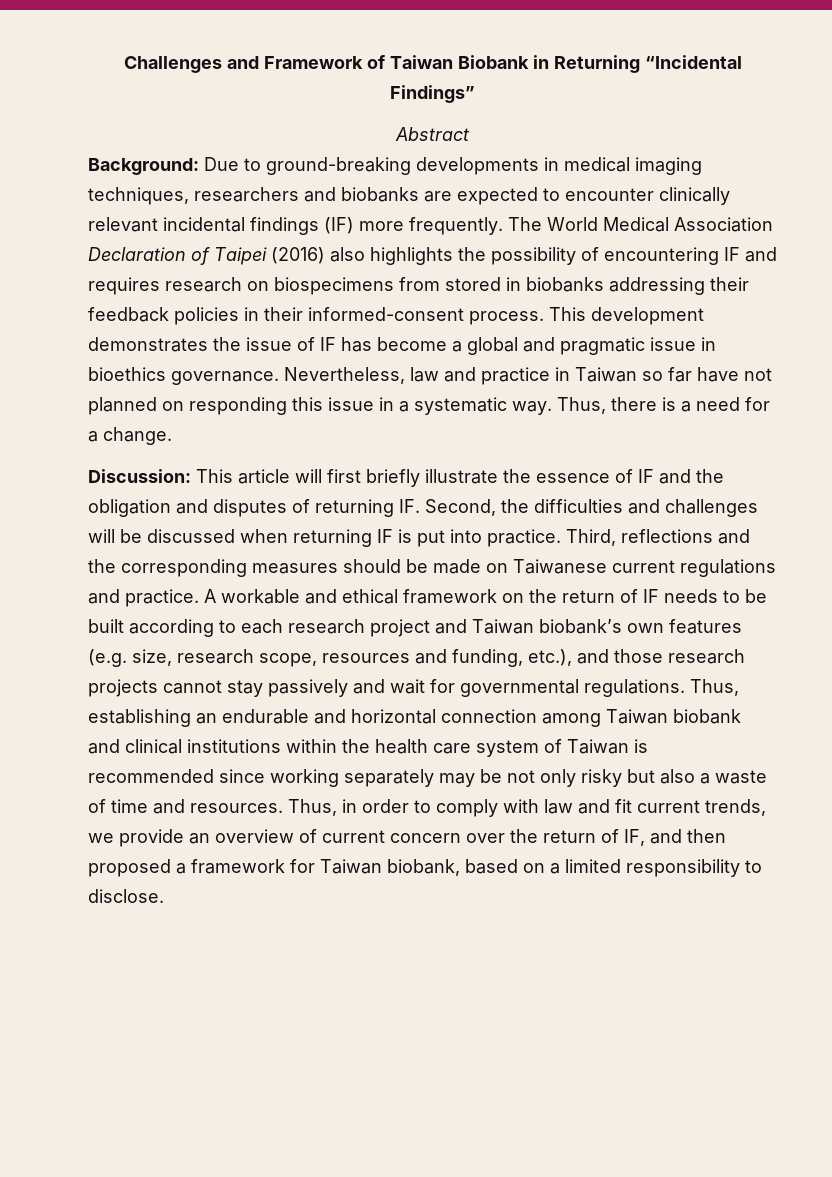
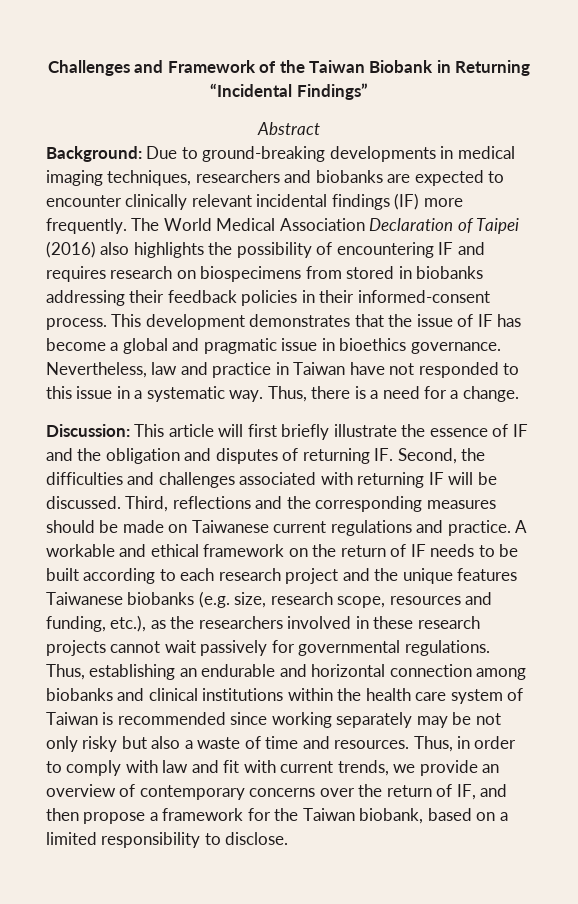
(385, 62) none -> [279,60,305,73] the
(208, 344) none -> [354,314,384,327] that
[642,367,772,382] [88,397,287,415] so far have not planned on responding -> [349,362,520,378] have not responded to
[88,529,561,547] will be discussed when returning IF is put into practice. -> [239,472,497,488] [46,496,121,509] associated with returning IF will be discussed.
[472,619,742,634] Taiwan biobank’s own features -> [374,568,518,584] [46,592,195,605] the unique features Taiwanese biobanks
[577,649,745,664] [88,679,425,697] and those research projects cannot stay passively and wait -> [150,616,480,629] [46,640,268,656] as the researchers involved in these research projects cannot wait passively
[606,709,741,724] Taiwan biobank -> [46,688,113,701] biobanks
(632, 806) none -> [243,760,276,773] with
[322,830,461,843] current concern -> [139,785,316,800] contemporary concerns
[88,859,171,877] proposed -> [83,812,146,824] propose
(315, 866) none -> [274,808,299,821] the

